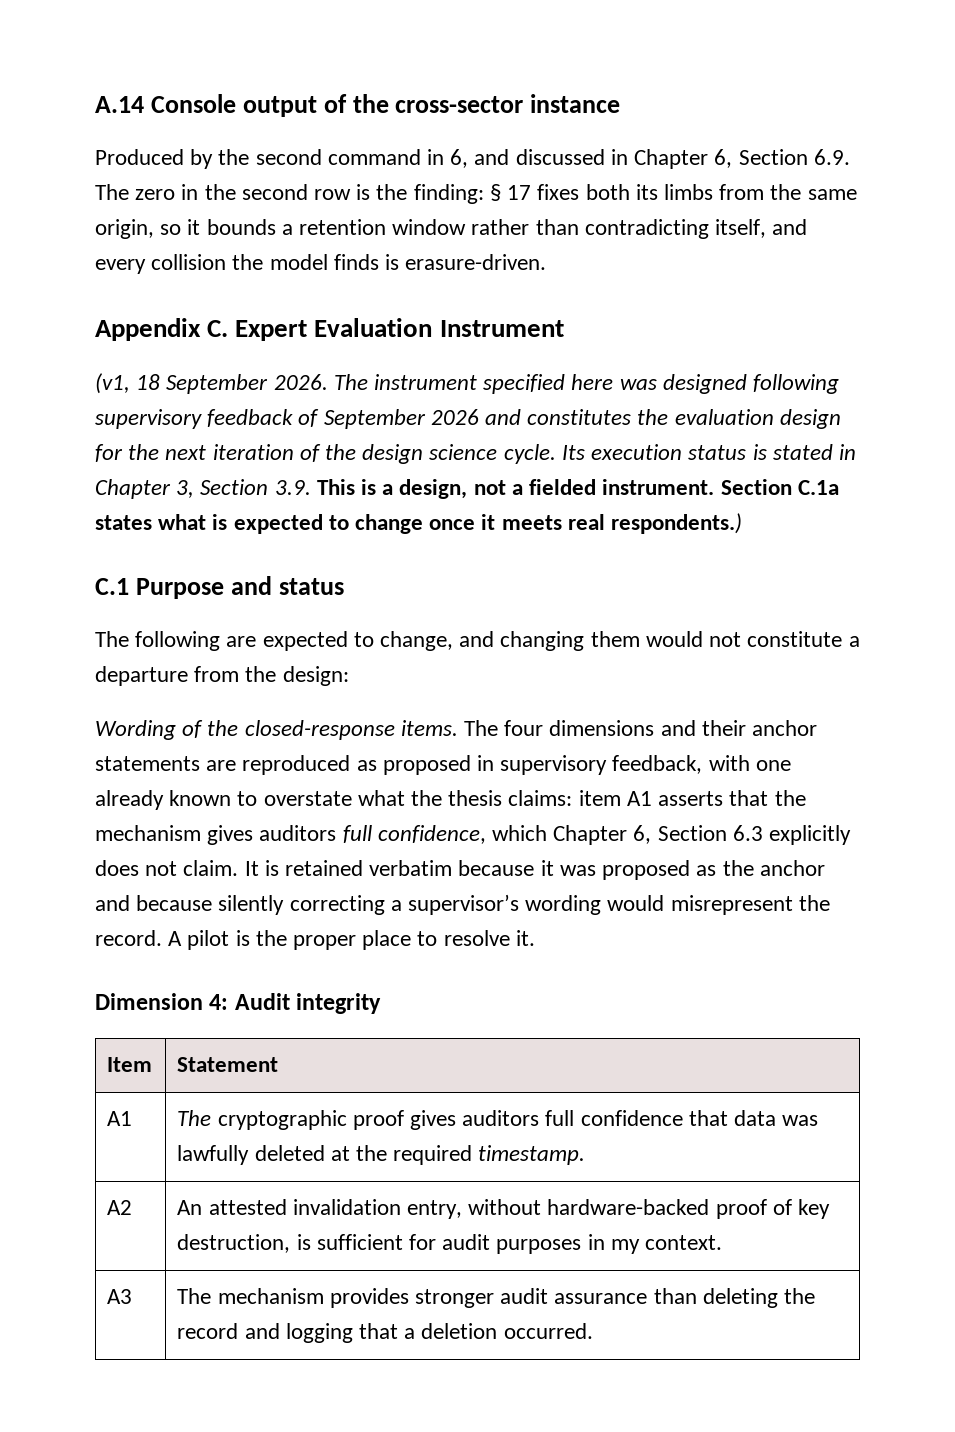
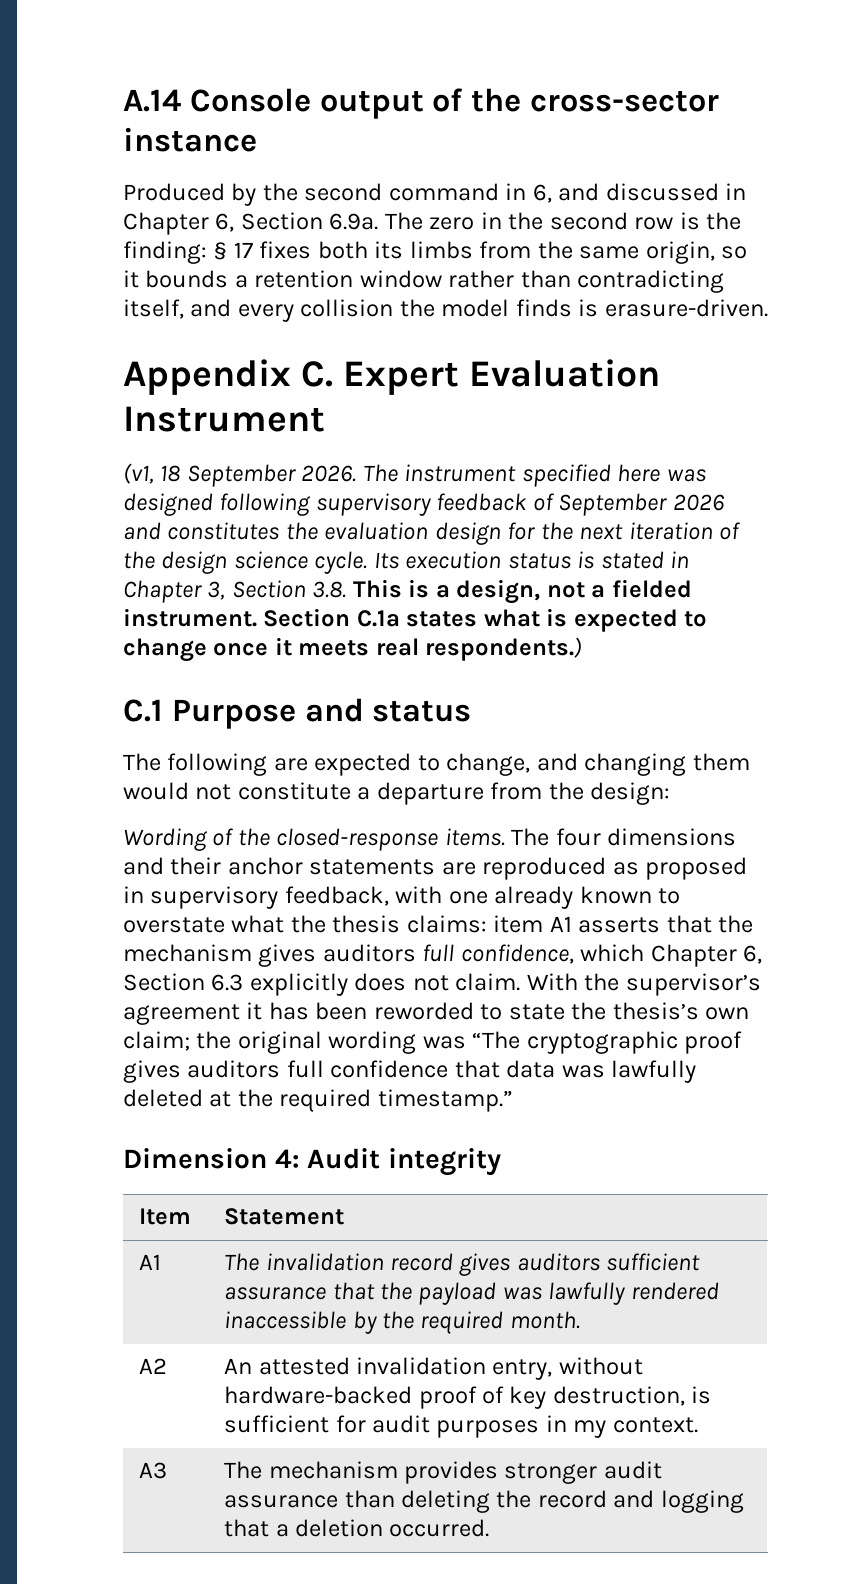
[813,149,850,165] 6.9. -> [329,213,379,230] 6.9a.
[274,480,311,495] 3.9. -> [312,581,347,598] 3.8.
[244,860,825,880] [95,894,830,915] [95,930,535,950] [95,993,382,1014] [107,1057,153,1072] [177,1057,279,1072] [107,1111,133,1126] [177,1110,212,1126] It is retained verbatim because it was proposed as the anchor and because silently correcting a supervisor’s wording would misrepresent the record. A pilot is the proper place to resolve it. // Dimension 4: Audit integrity // Item | Statement // A1 | The -> [526,973,761,996] [123,1002,750,1025] [123,1031,521,1054] With the supervisor’s agreement it has been reworded to state the thesis’s own claim; the original wording was “The
[478,1145,586,1165] timestamp. -> [377,1089,513,1112] [123,1148,501,1176] [139,1208,192,1225] [224,1208,345,1225] [139,1254,162,1270] [224,1253,701,1276] [224,1282,719,1305] [224,1311,580,1334] timestamp.” // Dimension 4: Audit integrity // Item | Statement // A1 | The invalidation record gives auditors sufficient assurance that the payload was lawfully rendered inaccessible by the required month.

